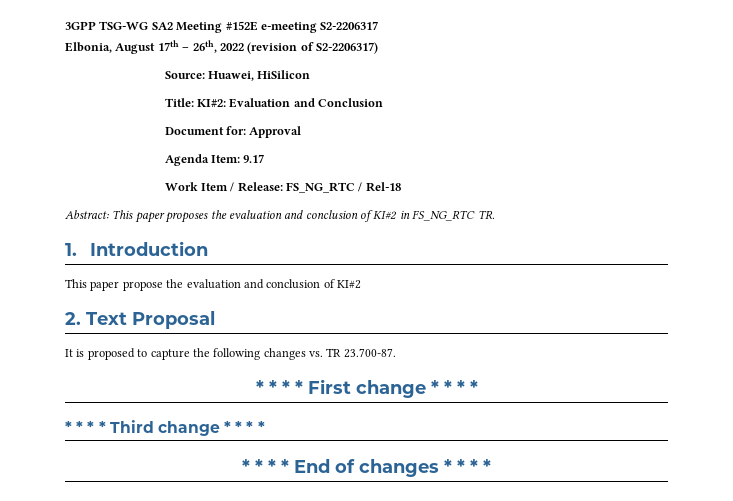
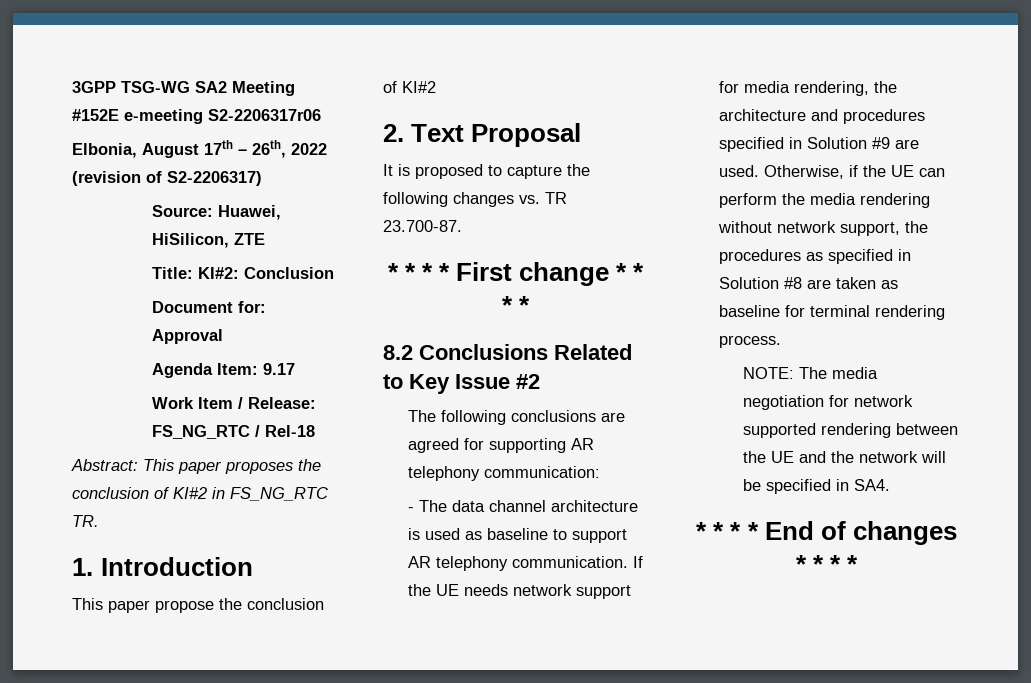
[320,21,379,30] S2-2206317 -> [208,109,321,121] S2-2206317r06
[257,70,311,79] HiSilicon -> [151,233,265,248] HiSilicon, ZTE
[229,98,315,108] Evaluation and -> (239, 273) none
[228,210,304,219] evaluation and -> (321, 465) none
[186,279,264,289] evaluation and -> (242, 604) none
[65,420,265,436] * * * * Third change * * * * -> [383,344,632,360] [383,374,540,394] [407,410,625,425] [407,438,594,453] [407,466,600,481] [407,500,638,512] [407,528,627,543] [407,556,643,571] [407,584,631,599] [718,81,897,96] [718,109,925,124] [718,137,919,152] [718,165,945,179] [718,193,930,208] [717,221,928,236] [718,249,911,264] [718,277,898,289] [718,305,945,320] [718,335,781,348] [743,367,879,379] [743,395,914,410] [743,423,959,438] [743,451,947,463] [743,479,891,494] 8.2 Conclusions Related to Key Issue #2 // The following conclusions are agreed for supporting AR telephony communication: // - The data channel architecture is used as baseline to support AR telephony communication. If the UE needs network support for media rendering, the architecture and procedures specified in Solution #9 are used. Otherwise, if the UE can perform the media rendering without network support, the procedures as specified in Solution #8 are taken as baseline for terminal rendering process. // NOTE: The media negotiation for network supported rendering between the UE and the network will be specified in SA4.

